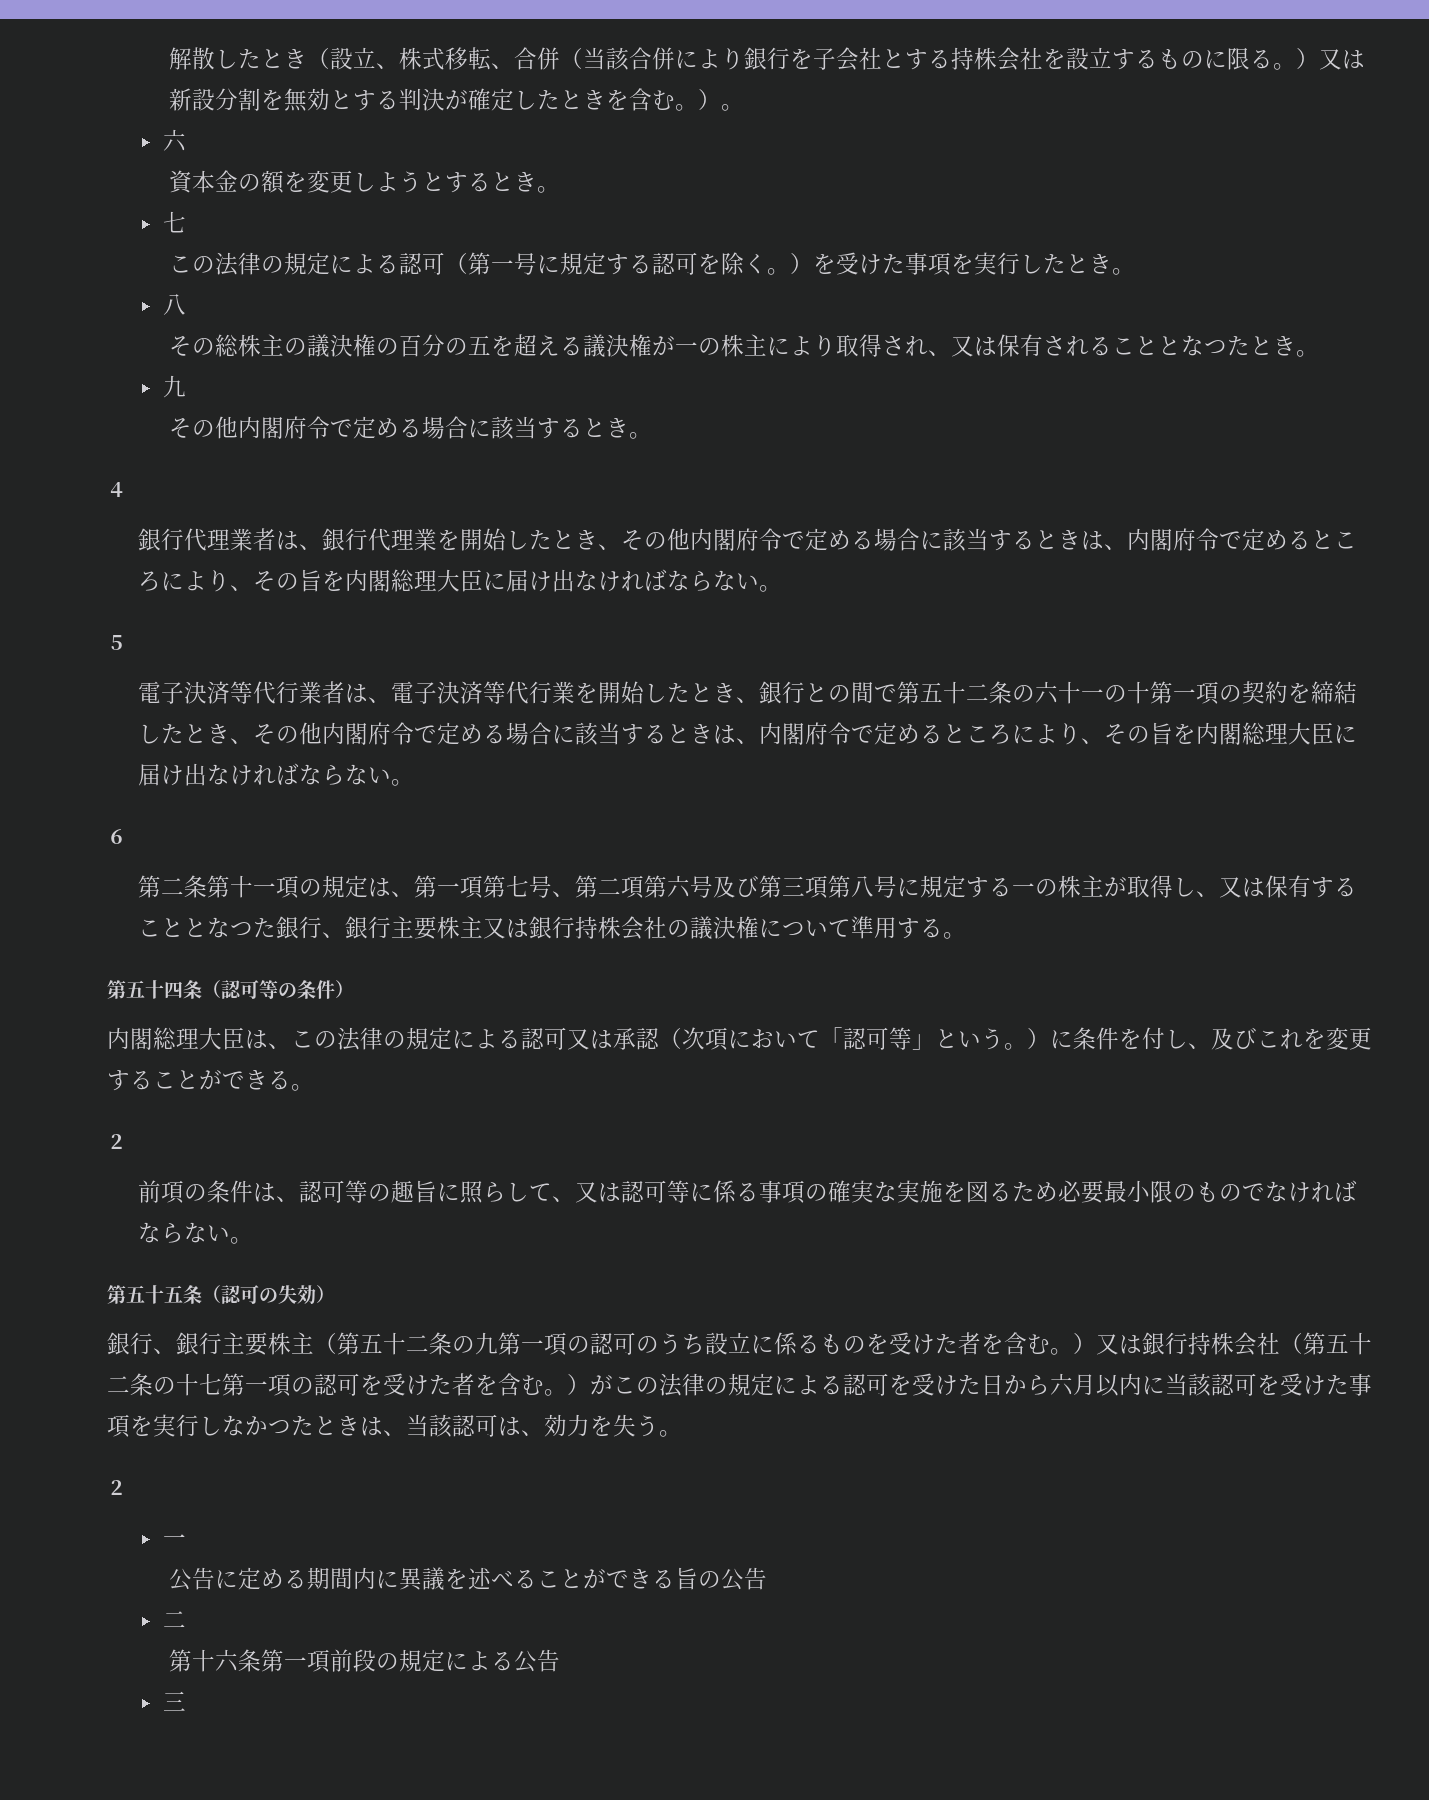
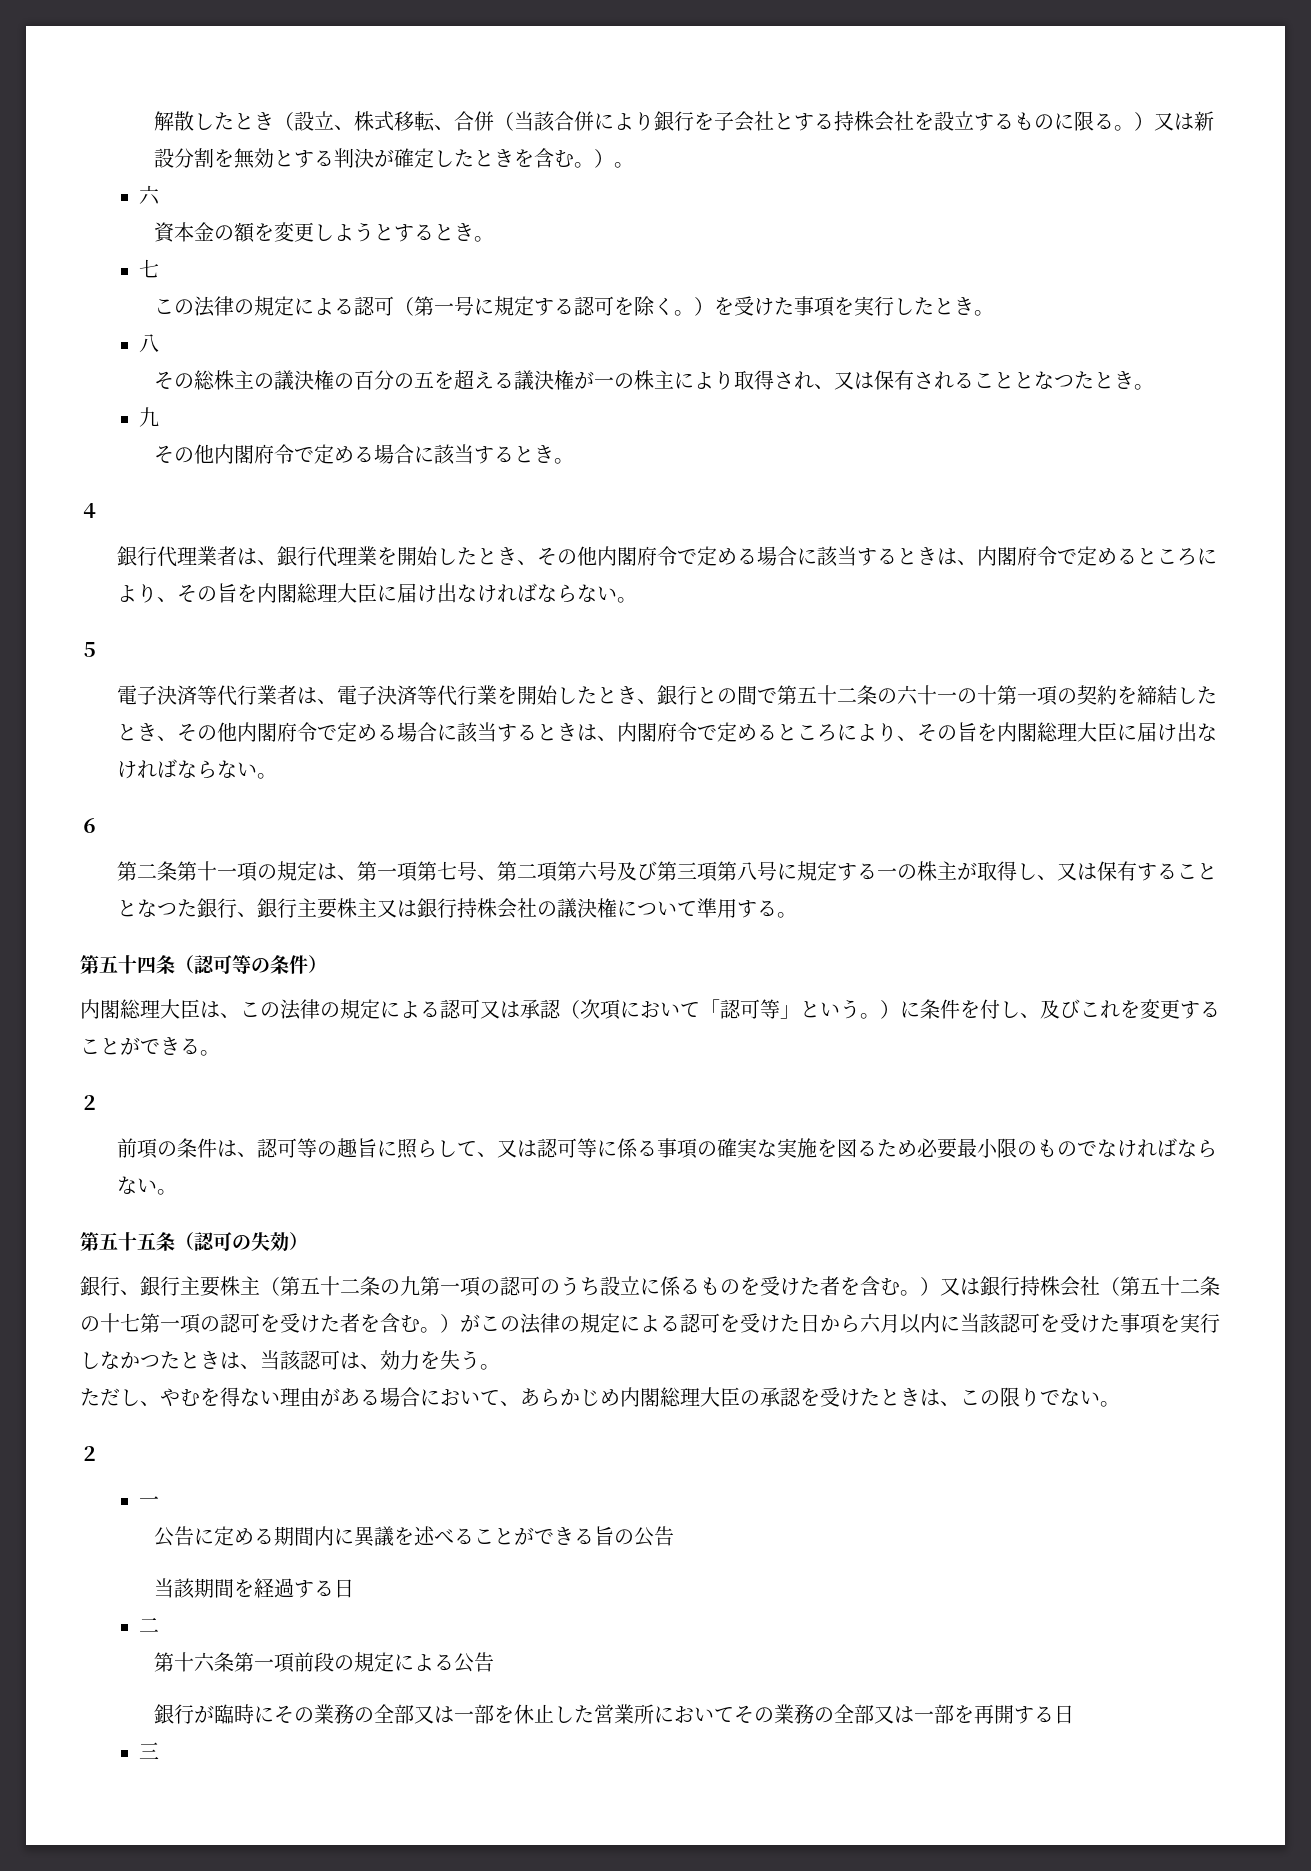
(682, 1433) none -> [80,1387,1120,1407] // ただし、やむを得ない理由がある場合において、あらかじめ内閣総理大臣の承認を受けたときは、この限りでない。
(767, 1578) none -> [154,1578,355,1599] // 当該期間を経過する日
(560, 1660) none -> [154,1704,1075,1724] // 銀行が臨時にその業務の全部又は一部を休止した営業所においてその業務の全部又は一部を再開する日

